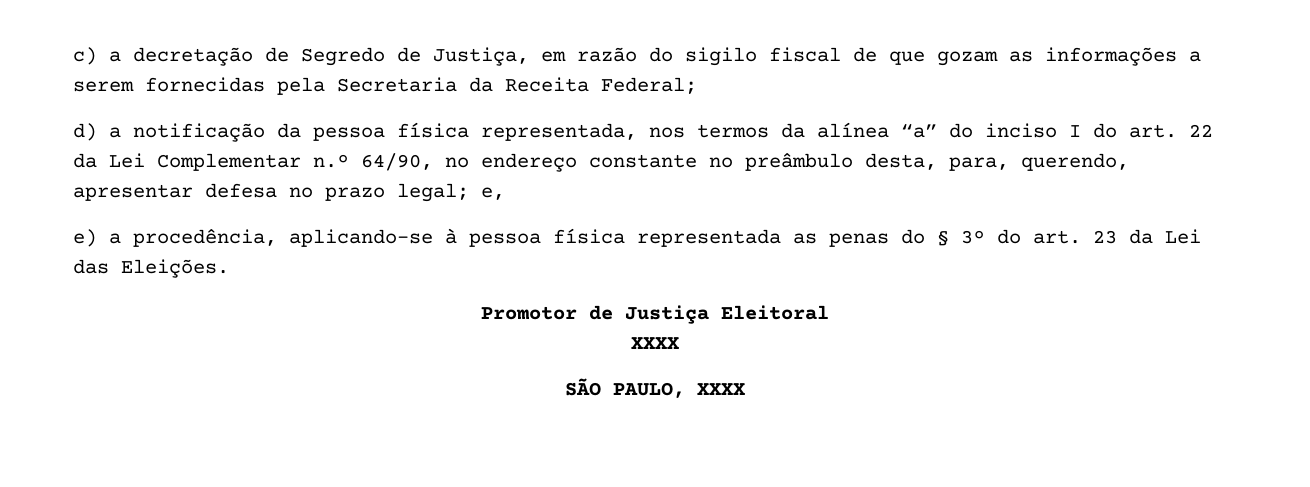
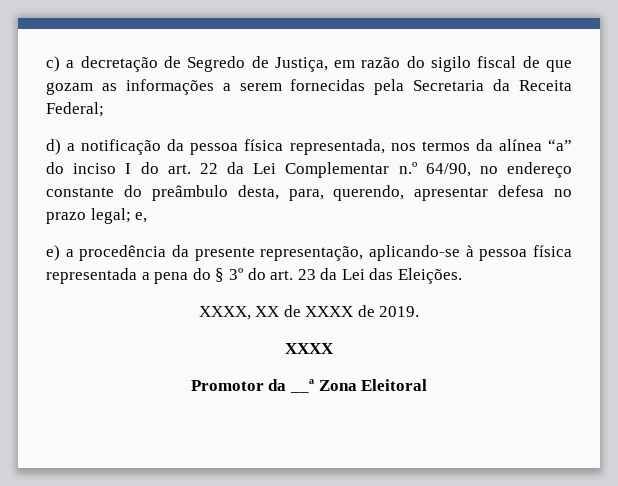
[709,157,733,168] no -> [123,185,142,197] do
[133,229,277,247] procedência, -> [79,245,364,261] procedência da presente representação,
[793,233,889,247] as penas -> [141,272,189,284] a pena
[481,305,829,324] [631,337,679,349] [565,378,745,398] Promotor de Justiça Eleitoral // XXXX // SÃO PAULO, XXXX -> [198,305,420,320] [285,343,334,354] [190,379,428,393] XXXX, XX de XXXX de 2019. // XXXX // Promotor da __ª Zona Eleitoral

